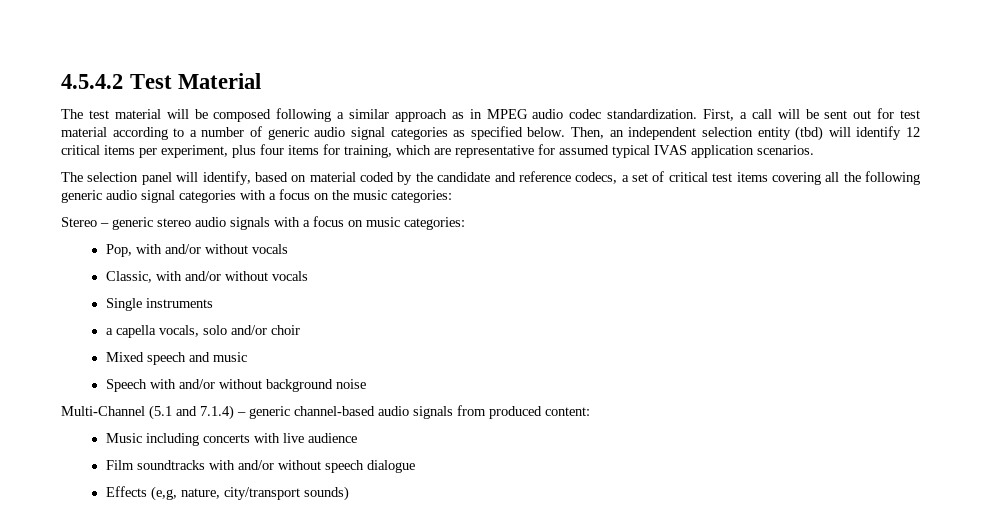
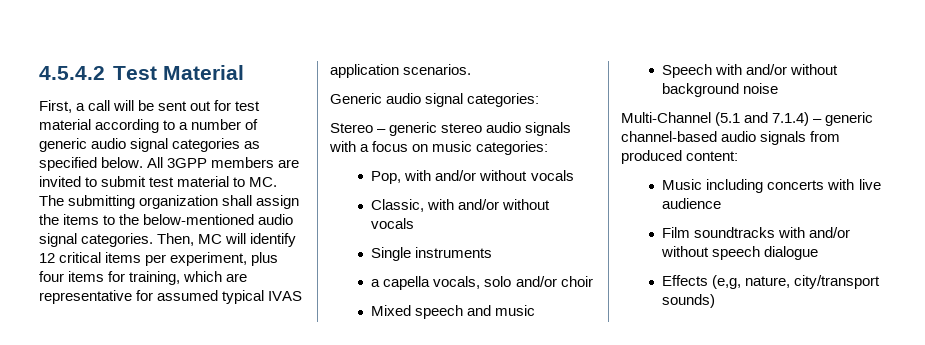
[61,108,698,122] The test material will be composed following a similar approach as in MPEG audio codec standardization. -> (244, 72) none
[571,126,824,141] Then, an independent selection entity (tbd) -> [147,157,300,168] [39,176,278,187] [39,195,300,209] [39,214,294,225] [39,233,223,247] All 3GPP members are invited to submit test material to MC. The submitting organization shall assign the items to the below-mentioned audio signal categories. Then, MC
[61,171,920,185] [61,189,387,203] The selection panel will identify, based on material coded by the candidate and reference codecs, a set of critical test items covering all the following generic audio signal categories with a focus on the music -> [330,93,464,107] Generic audio signal

